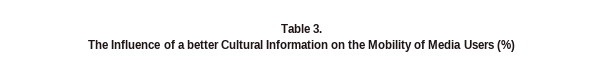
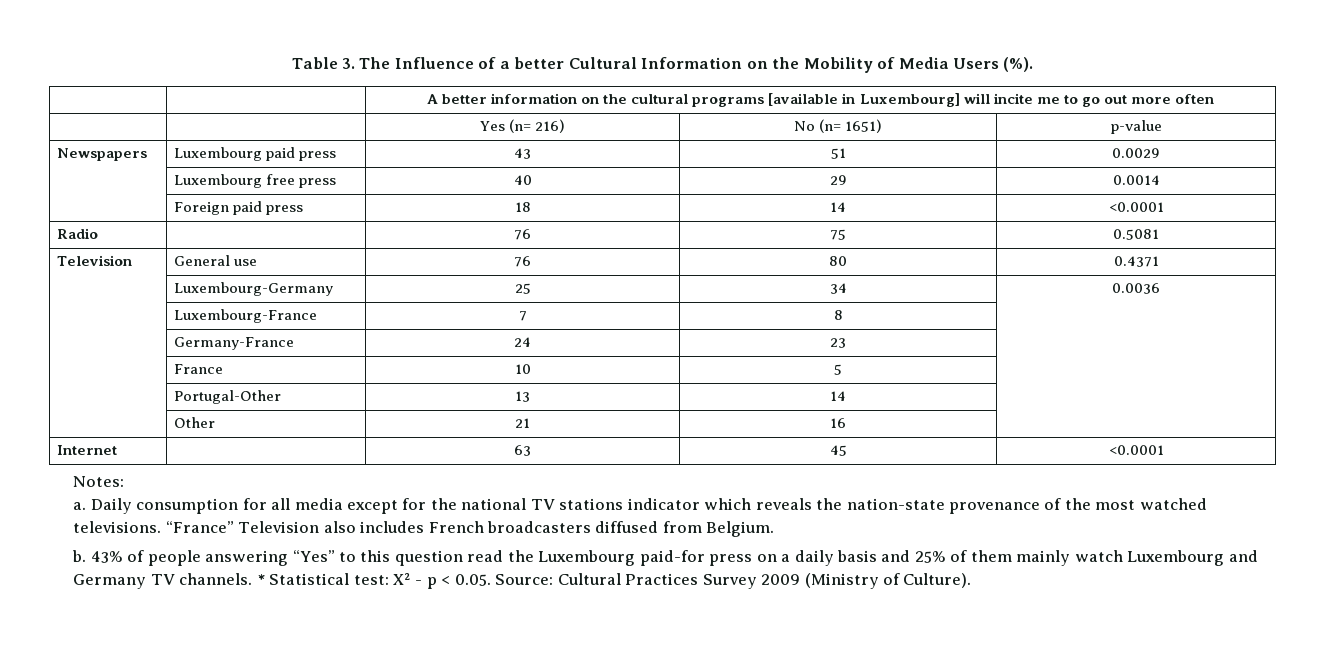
(323, 28) // -> (356, 63) none
[496,40,515,52] (%) -> [1003,57,1034,72] [427,93,1214,107] [479,119,566,133] [793,119,883,133] [1110,120,1162,134] [56,148,147,161] [173,147,336,161] [514,148,531,159] [830,148,846,159] [1112,148,1160,158] [173,174,336,188] [513,175,532,185] [829,175,847,185] [1112,175,1160,185] [173,201,303,215] [514,202,531,212] [830,202,846,212] [1108,202,1164,212] [56,228,98,239] [514,229,531,240] [830,229,846,240] [1113,229,1159,240] [56,255,132,266] [173,255,257,266] [514,256,531,267] [829,256,847,266] [1113,256,1159,267] [173,282,333,296] [514,283,531,294] [829,283,847,294] [1112,283,1160,294] [173,309,317,323] [518,311,527,321] [833,310,843,320] [173,337,294,350] [514,337,531,347] [830,338,846,348] [173,364,223,374] [514,364,531,374] [834,364,842,375] [173,390,281,404] [515,391,530,402] [830,391,846,401] [173,417,215,428] [515,418,530,428] [830,418,846,428] [56,445,117,455] [514,445,531,456] [829,445,847,456] [1108,445,1164,455] [73,476,125,487] [73,498,1207,514] [73,521,775,537] [72,550,1258,566] [73,573,972,589] (%). // | | A better information on the cultural programs [available in Luxembourg] will incite me to go out more often // | | Yes (n= 216) | No (n= 1651) | p-value // Newspapers | Luxembourg paid press | 43 | 51 | 0.0029 // | Luxembourg free press | 40 | 29 | 0.0014 // | Foreign paid press | 18 | 14 | <0.0001 // Radio | | 76 | 75 | 0.5081 // Television | General use | 76 | 80 | 0.4371 // | Luxembourg-Germany | 25 | 34 | 0.0036 // | Luxembourg-France | 7 | 8 | // | Germany-France | 24 | 23 | // | France | 10 | 5 | // | Portugal-Other | 13 | 14 | // | Other | 21 | 16 | // Internet | | 63 | 45 | <0.0001 // Notes: // a. Daily consumption for all media except for the national TV stations indicator which reveals the nation-state provenance of the most watched televisions. “France” Television also includes French broadcasters diffused from Belgium. // b. 43% of people answering “Yes” to this question read the Luxembourg paid-for press on a daily basis and 25% of them mainly watch Luxembourg and Germany TV channels. * Statistical test: X² - p < 0.05. Source: Cultural Practices Survey 2009 (Ministry of Culture).

